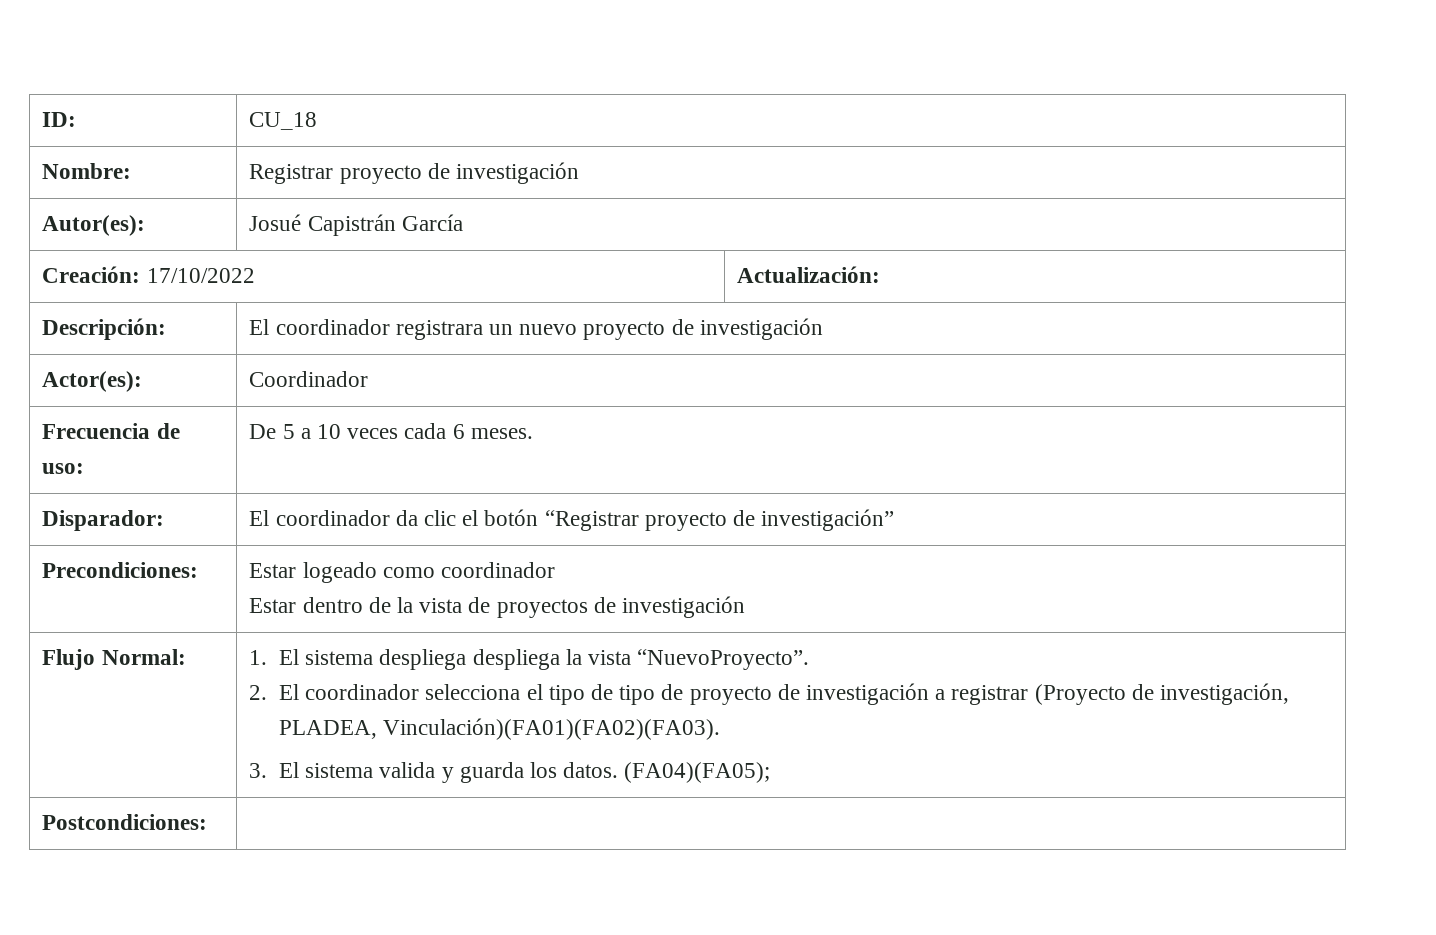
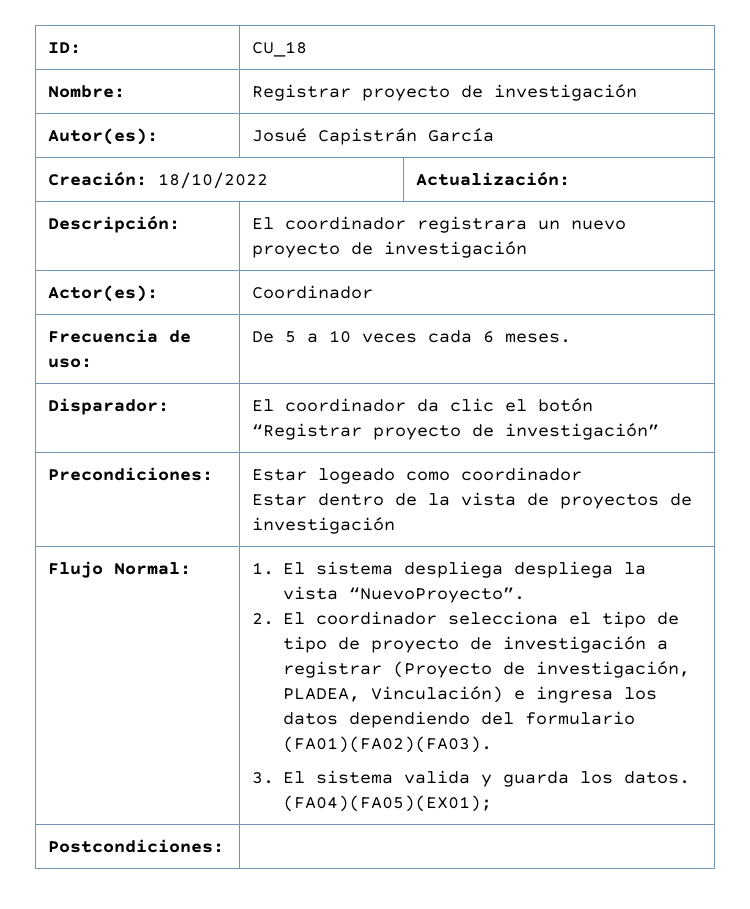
[146,268,255,283] 17/10/2022 -> [158,172,269,189] 18/10/2022
[383,718,721,740] Vinculación)(FA01)(FA02)(FA03). -> [371,686,658,703] [283,711,636,728] [283,736,493,753] Vinculación) e ingresa los datos dependiendo del formulario (FA01)(FA02)(FA03).
[624,762,771,783] (FA04)(FA05); -> [283,795,493,812] (FA04)(FA05)(EX01);

